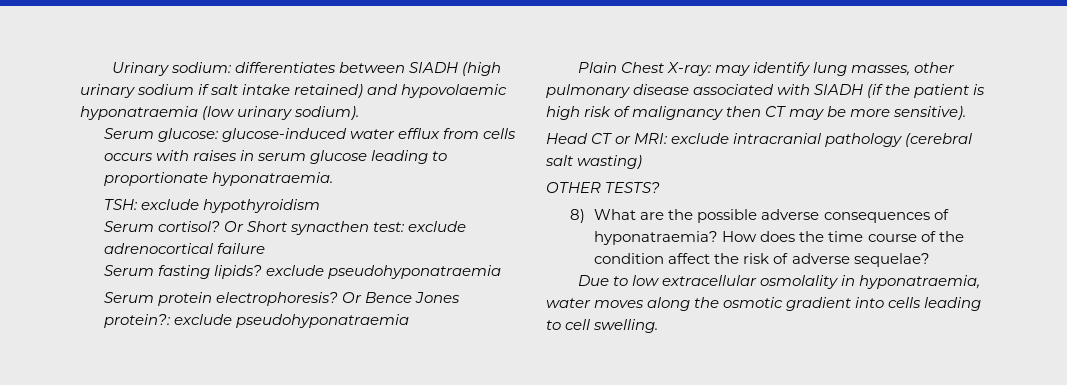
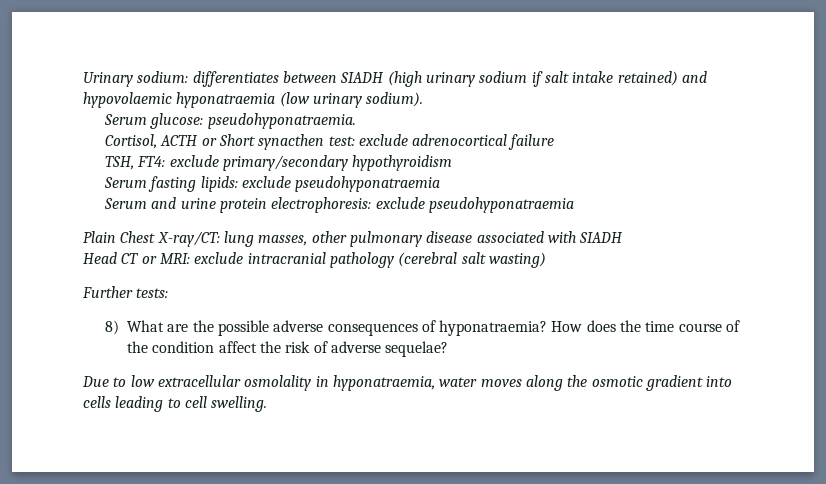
[222,128,517,142] [104,150,448,164] [104,172,334,186] [104,199,321,213] [104,221,245,232] glucose-induced water efflux from cells occurs with raises in serum glucose leading to proportionate hyponatraemia. // TSH: exclude hypothyroidism // Serum cortisol? Or -> [207,113,356,129] [104,134,217,149] pseudohyponatraemia. // Cortisol, ACTH or
(266, 248) none -> [104,155,453,171] // TSH, FT4: exclude primary/secondary hypothyroidism
[214,265,263,279] lipids? -> [200,176,238,192] lipids:
[158,292,461,306] [104,314,172,328] protein electrophoresis? Or Bence Jones protein?: -> [151,197,372,213] and urine protein electrophoresis:
[667,62,811,76] X-ray: may identify -> [157,231,220,247] X-ray/CT:
[867,84,986,98] [546,106,967,120] (if the patient is high risk of malignancy then CT may be more sensitive). -> (624, 237) none
[546,182,661,193] OTHER TESTS? -> [82,286,169,298] Further tests:

